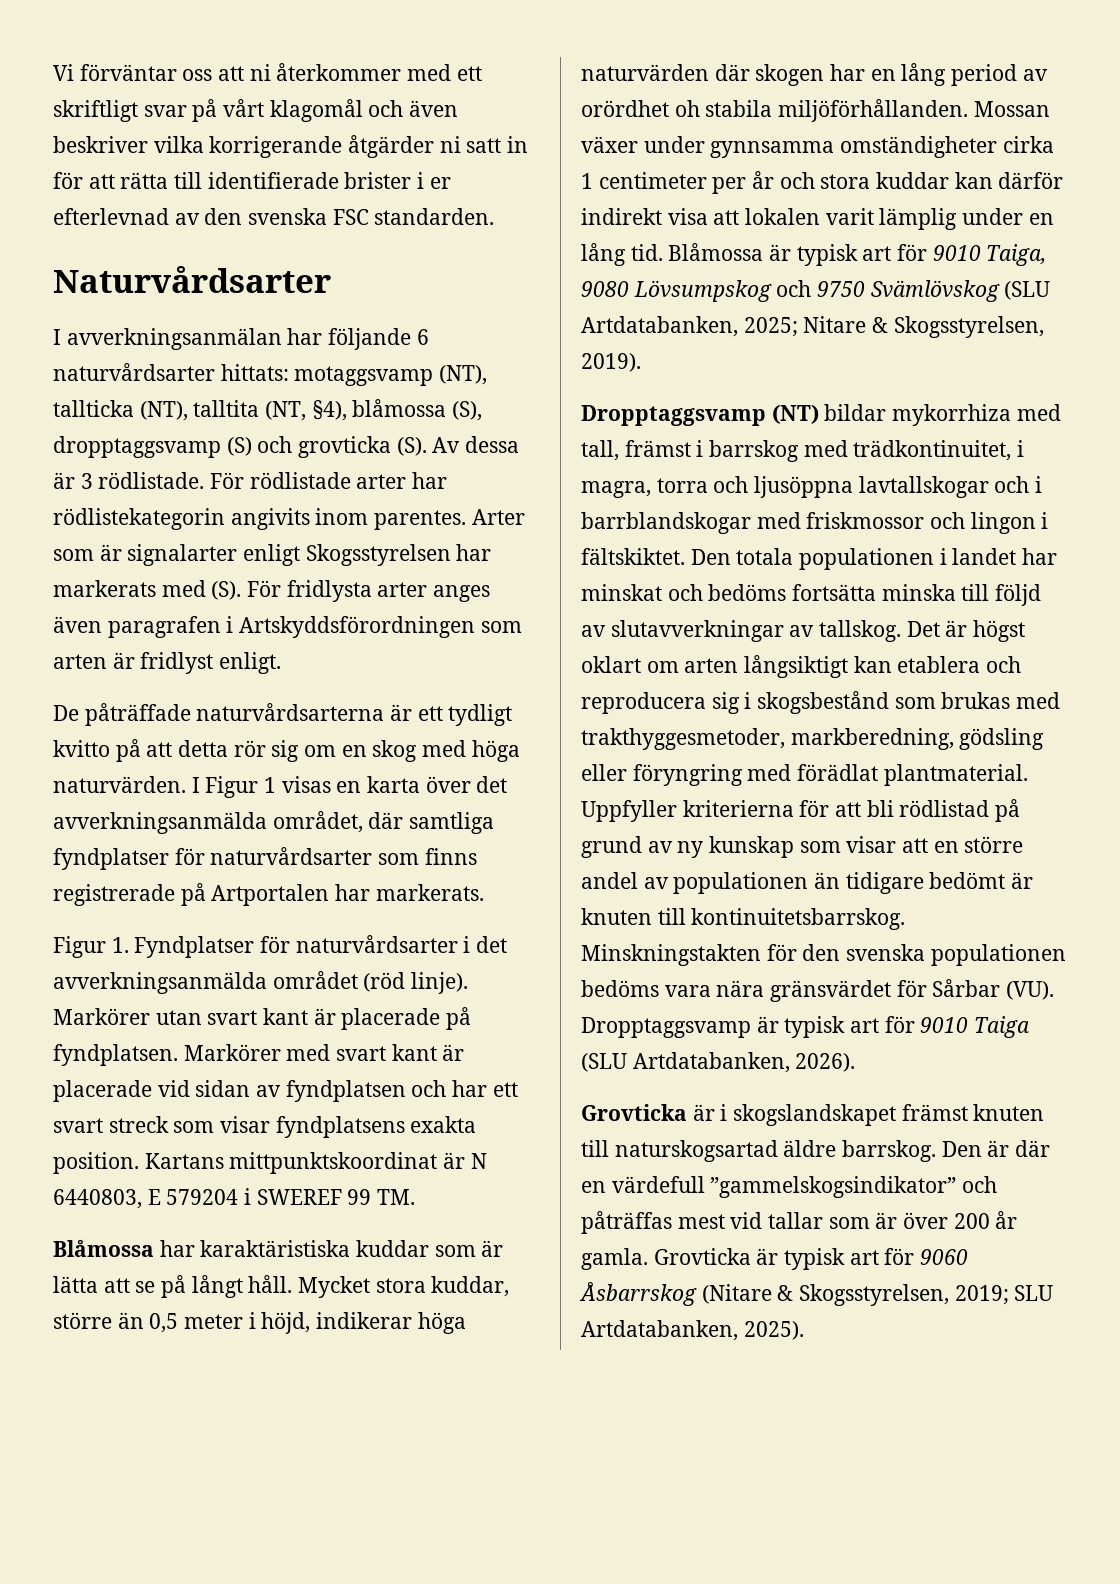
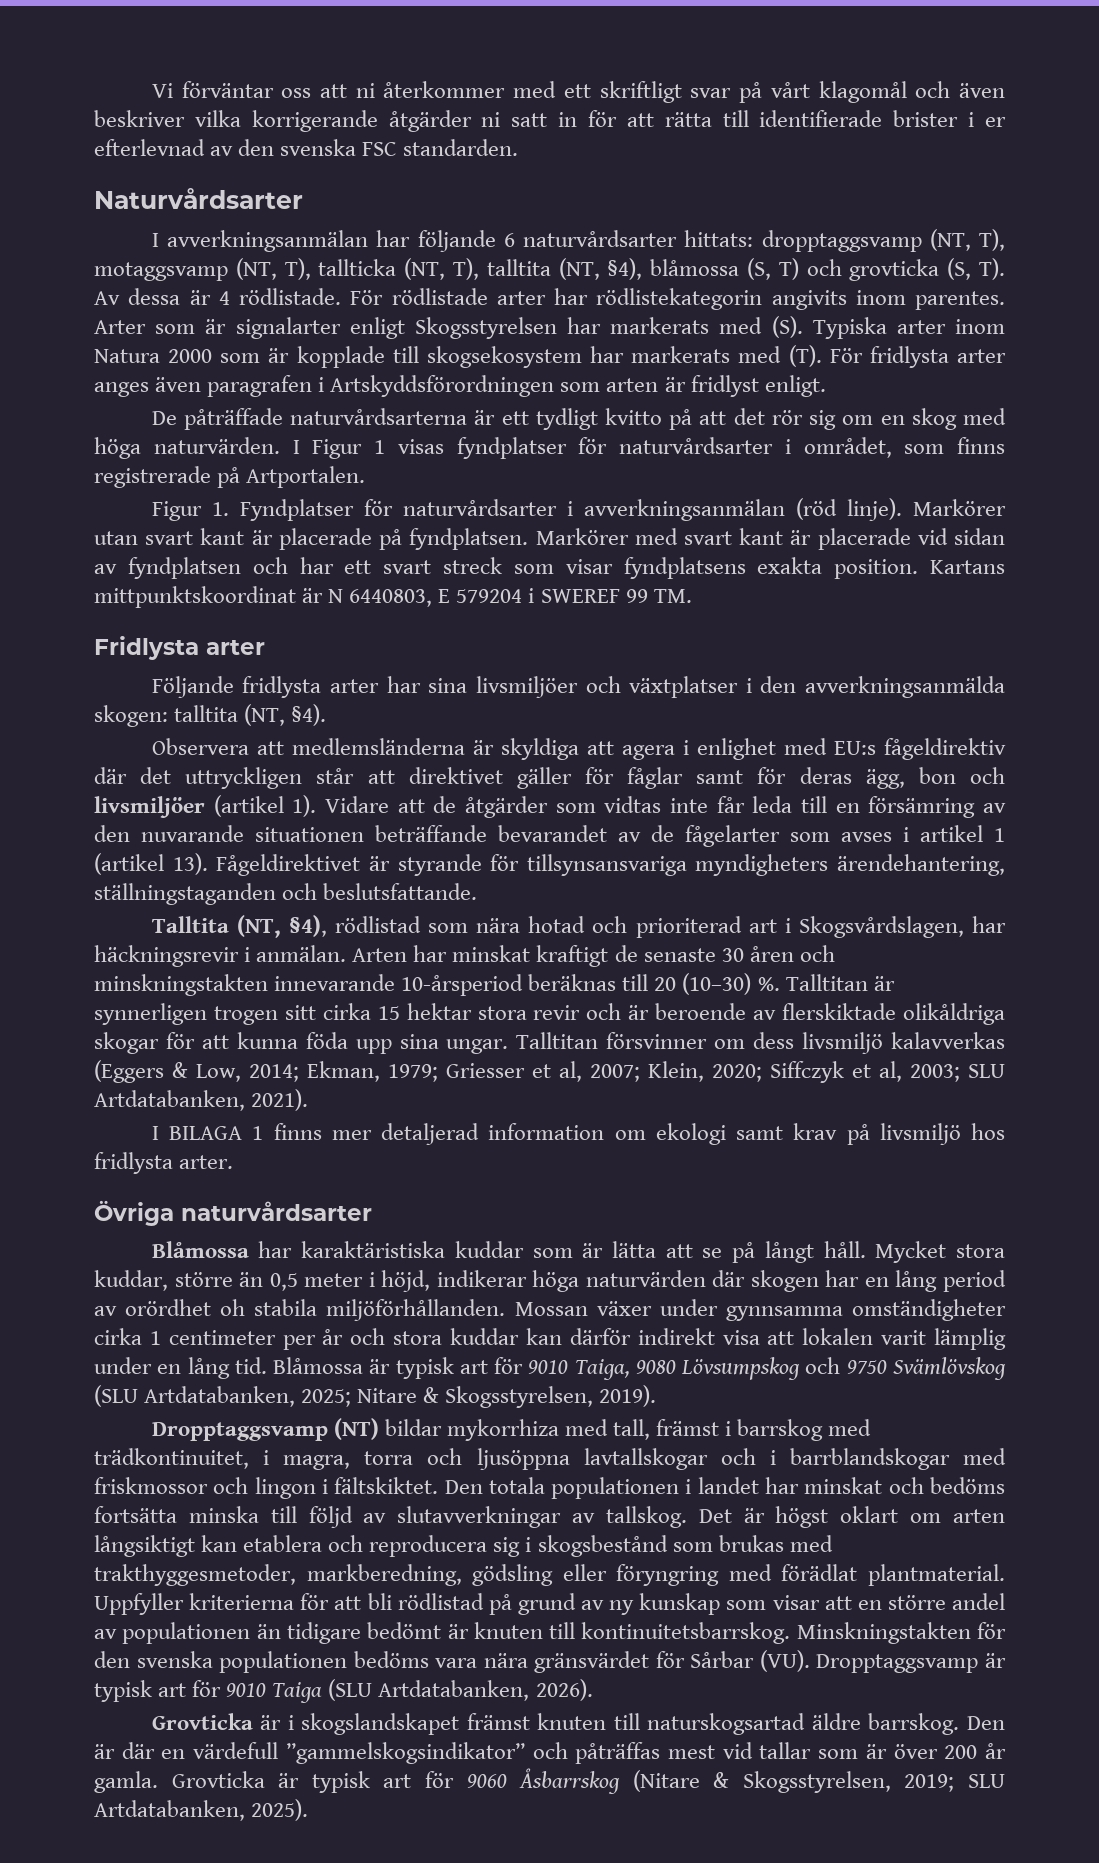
[294,365,488,386] [53,399,483,421] [53,436,427,458] motaggsvamp (NT), tallticka (NT), talltita (NT, §4), blåmossa (S), dropptaggsvamp (S) och grovticka (S). -> [761,229,1005,252] [94,258,1005,281] dropptaggsvamp (NT, T), motaggsvamp (NT, T), tallticka (NT, T), talltita (NT, §4), blåmossa (S, T) och grovticka (S, T).
[80,473,93,489] 3 -> [218,291,230,305] 4
(242, 590) none -> [812,317,1005,339] [94,345,822,368] Typiska arter inom Natura 2000 som är kopplade till skogsekosystem har markerats med (T).
[178,740,229,757] detta -> [733,408,765,425] det
[336,776,508,793] [53,811,495,834] en karta över det avverkningsanmälda området, där samtliga -> (444, 446) none
(373, 856) none -> [784,437,892,458] i området,
[211,884,484,906] Artportalen har markerats. -> [246,466,366,488] Artportalen.
[476,936,508,953] [53,971,358,994] det avverkningsanmälda området -> [583,499,785,521] avverkningsanmälan
(416, 1197) none -> [94,636,265,660] [151,676,1005,698] [94,704,327,727] [151,738,1006,760] [94,767,1005,789] [94,795,1006,818] [94,825,1005,847] [94,853,1005,876] [94,883,478,905] [151,915,1006,938] [94,945,835,967] [94,973,895,996] [94,1003,1005,1025] [94,1032,1005,1054] [94,1060,1005,1083] [94,1089,309,1111] [151,1123,1006,1145] [94,1152,234,1174] [94,1200,372,1226] // Fridlysta arter // Följande fridlysta arter har sina livsmiljöer och växtplatser i den avverkningsanmälda skogen: talltita (NT, §4). // Observera att medlemsländerna är skyldiga att agera i enlighet med EU:s fågeldirektiv där det uttryckligen står att direktivet gäller för fåglar samt för deras ägg, bon och livsmiljöer (artikel 1). Vidare att de åtgärder som vidtas inte får leda till en försämring av den nuvarande situationen beträffande bevarandet av de fågelarter som avses i artikel 1 (artikel 13). Fågeldirektivet är styrande för tillsynsansvariga myndigheters ärendehantering, ställningstaganden och beslutsfattande. // Talltita (NT, §4), rödlistad som nära hotad och prioriterad art i Skogsvårdslagen, har häckningsrevir i anmälan. Arten har minskat kraftigt de senaste 30 åren och minskningstakten innevarande 10-årsperiod beräknas till 20 (10–30) %. Talltitan är synnerligen trogen sitt cirka 15 hektar stora revir och är beroende av flerskiktade olikåldriga skogar för att kunna föda upp sina ungar. Talltitan försvinner om dess livsmiljö kalavverkas (Eggers & Low, 2014; Ekman, 1979; Griesser et al, 2007; Klein, 2020; Siffczyk et al, 2003; SLU Artdatabanken, 2021). // I BILAGA 1 finns mer detaljerad information om ekologi samt krav på livsmiljö hos fridlysta arter. // Övriga naturvårdsarter

